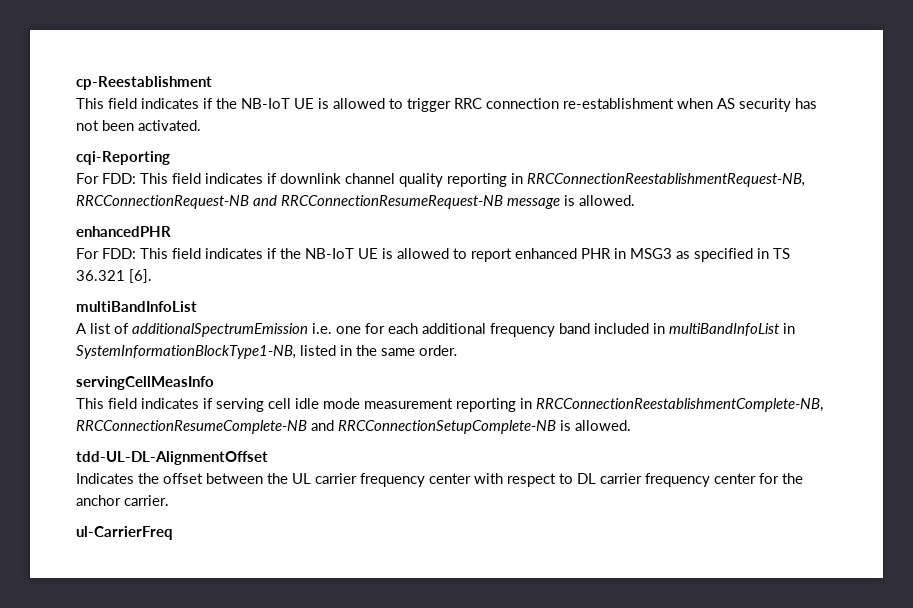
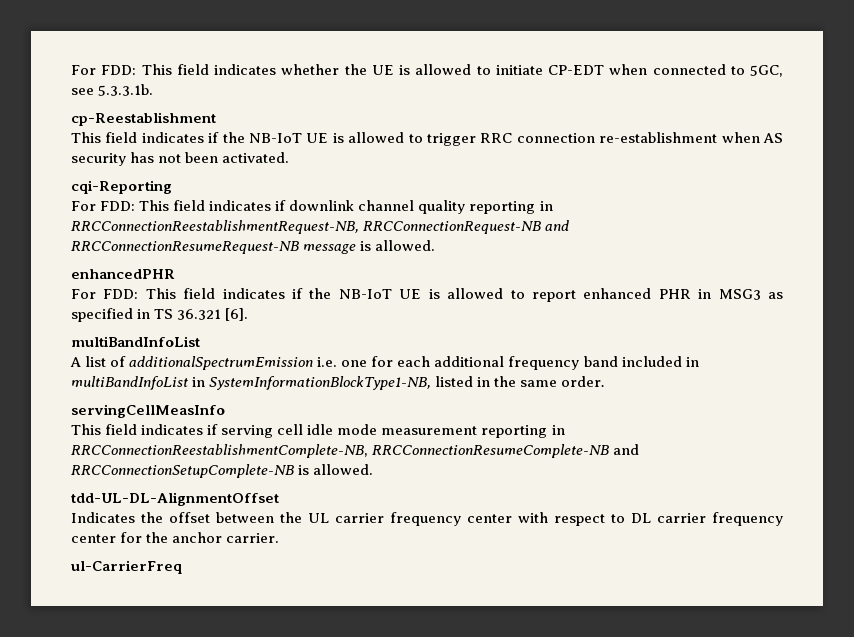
(76, 83) none -> [71,64,783,77] [71,84,154,96] For FDD: This field indicates whether the UE is allowed to initiate CP-EDT when connected to 5GC, see 5.3.3.1b. //

